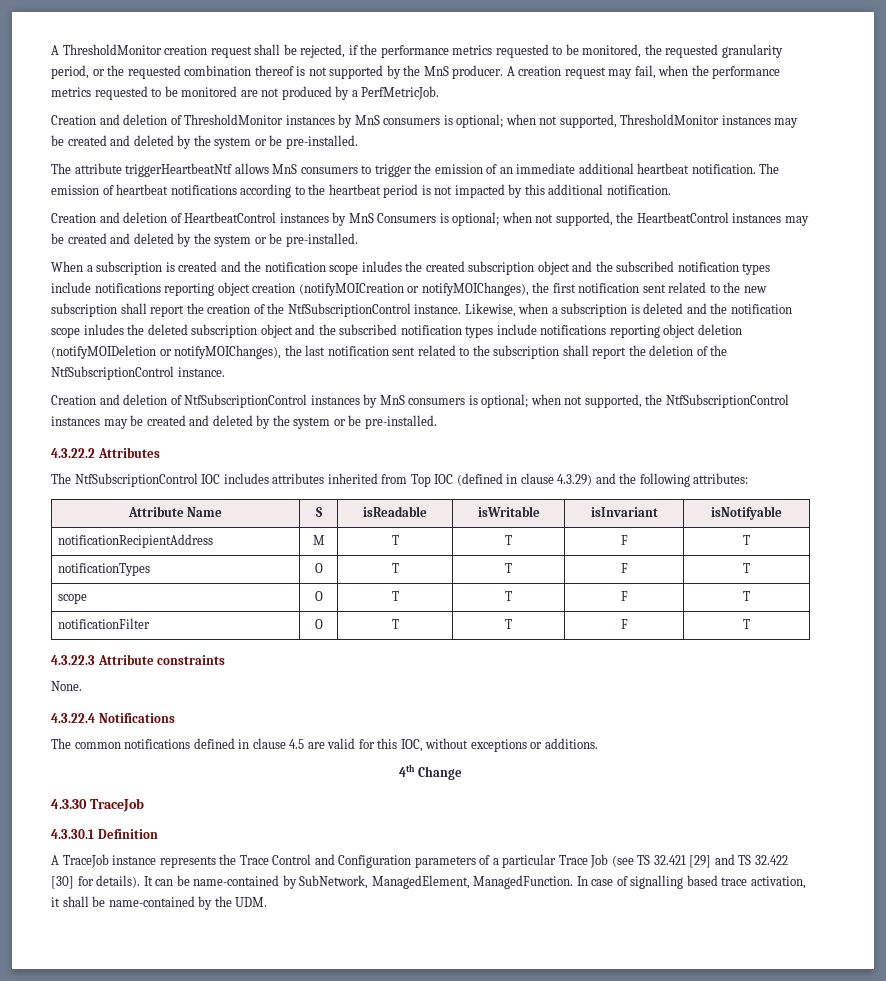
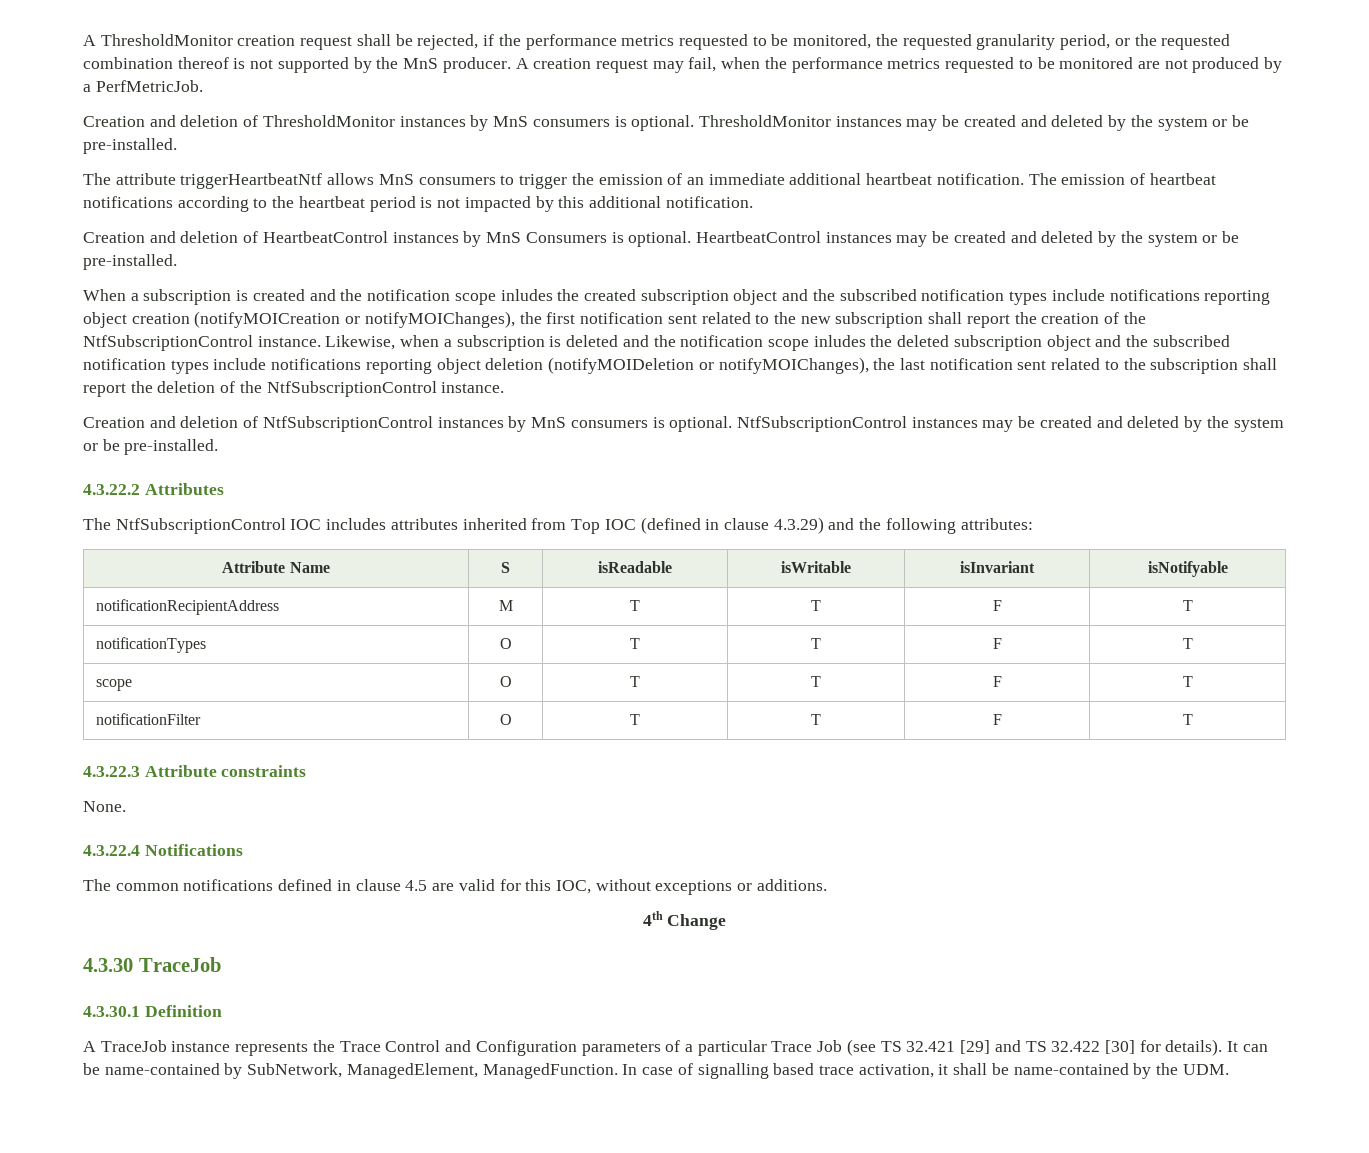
[456,114,617,128] optional; when not supported, -> [631,115,695,131] optional.
[452,212,634,226] optional; when not supported, the -> [628,231,692,247] optional.
[481,394,663,408] optional; when not supported, the -> [669,416,733,432] optional.

